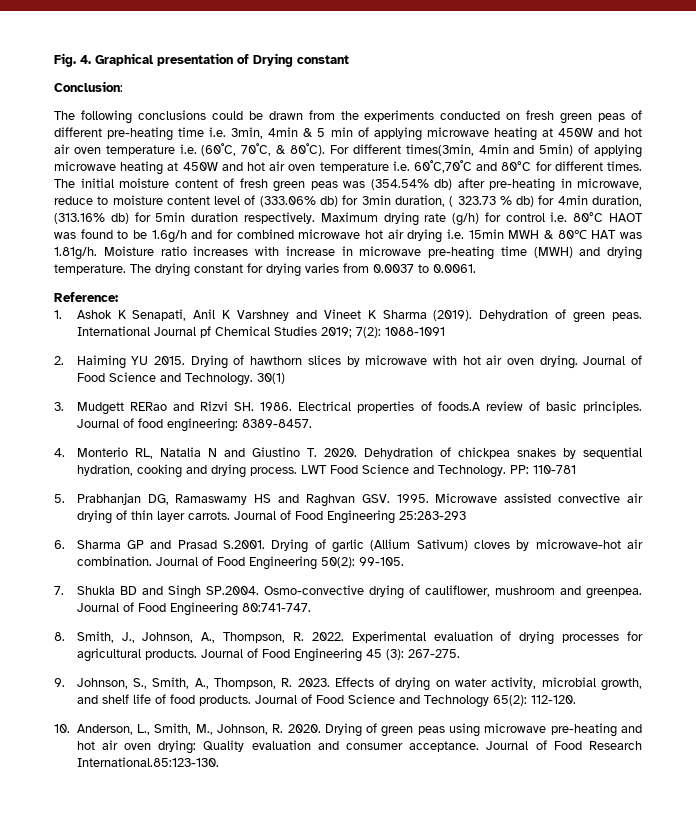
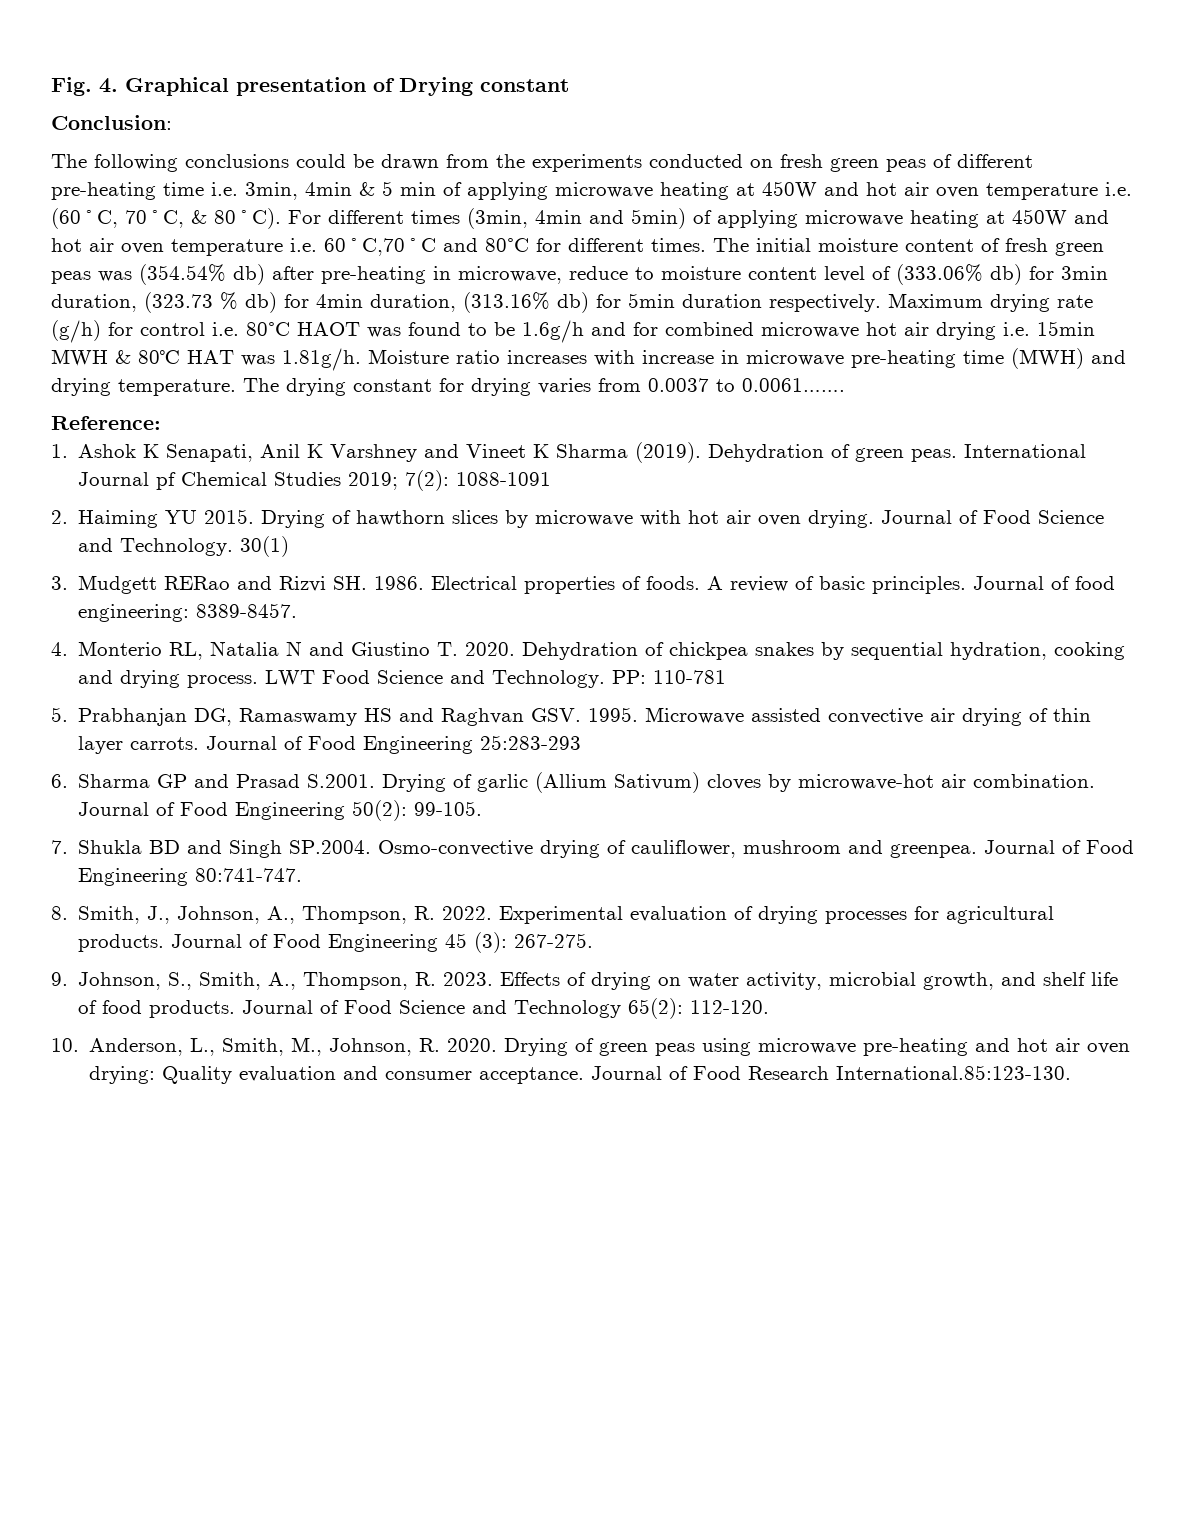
[405,144,474,156] times(3min, -> [411,208,528,229] times (3min,
[449,196,496,207] ( 323.73 -> [144,292,213,313] (323.73
[433,264,476,273] 0.0061. -> [742,378,845,392] 0.0061…….
[437,401,481,411] foods.A -> [646,576,724,590] foods. A

